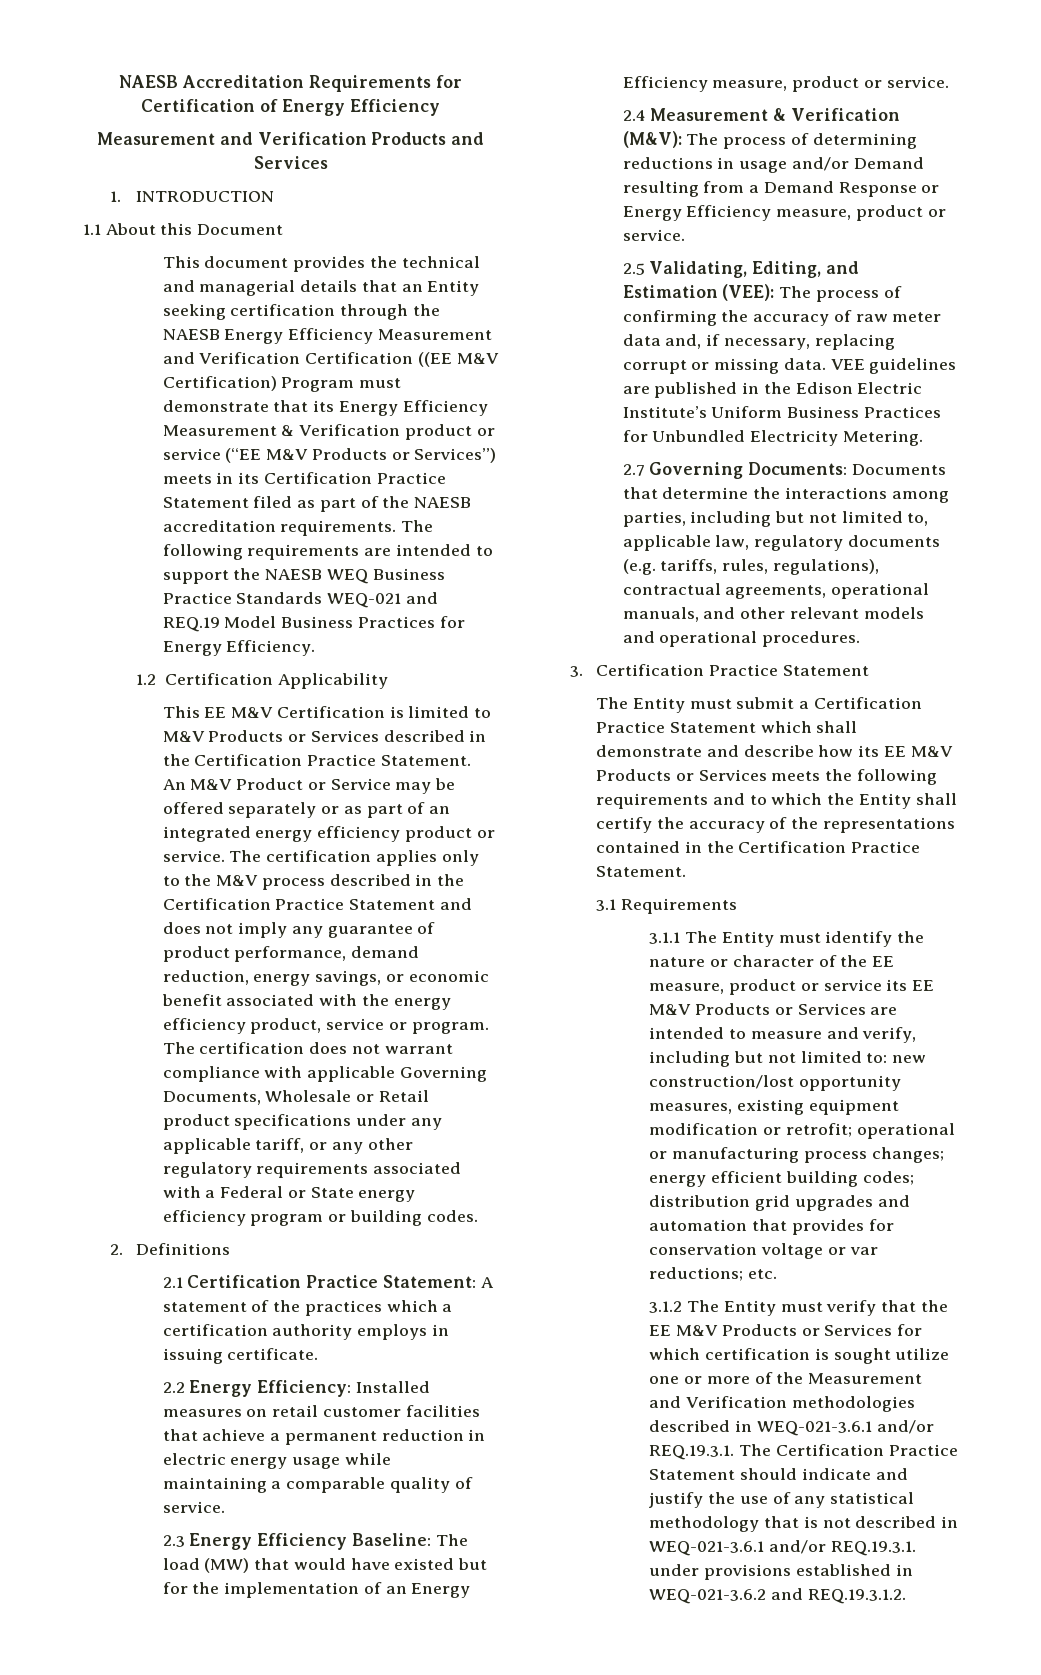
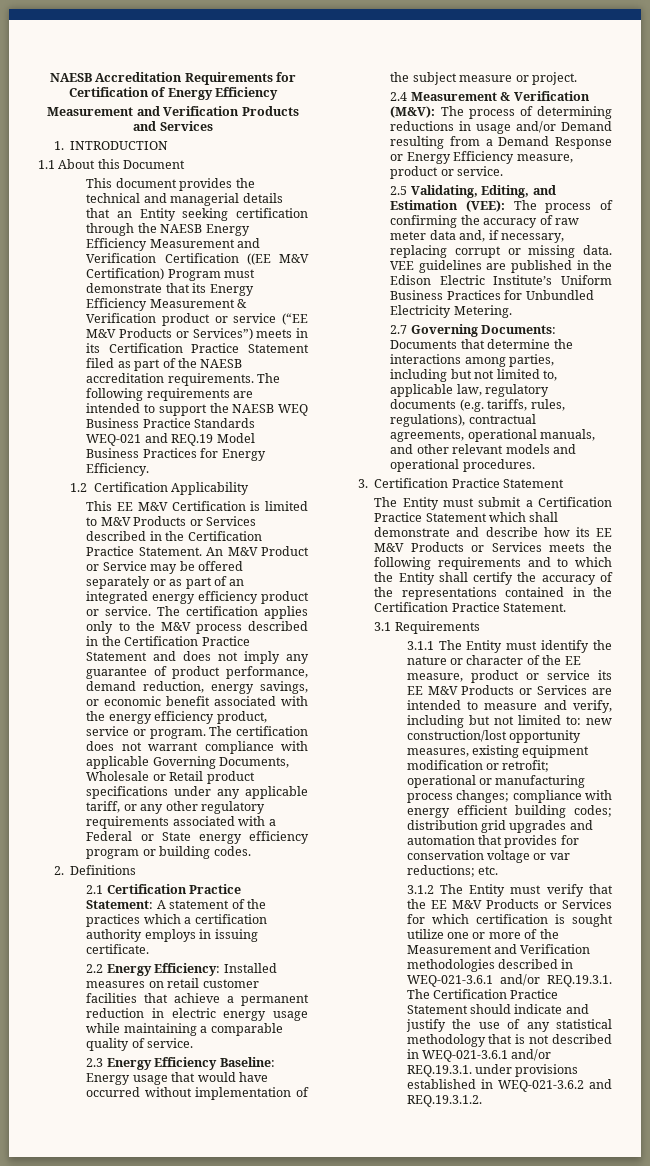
[435,1534,468,1546] [162,1558,488,1573] [162,1582,471,1598] [622,76,949,92] The load (MW) that would have existed but for the implementation of an Energy Efficiency measure, product or service. -> [86,1072,268,1085] [86,1087,309,1100] [390,72,577,85] Energy usage that would have occurred without implementation of the subject measure or project.
(944, 1155) none -> [512,790,612,803] compliance with

